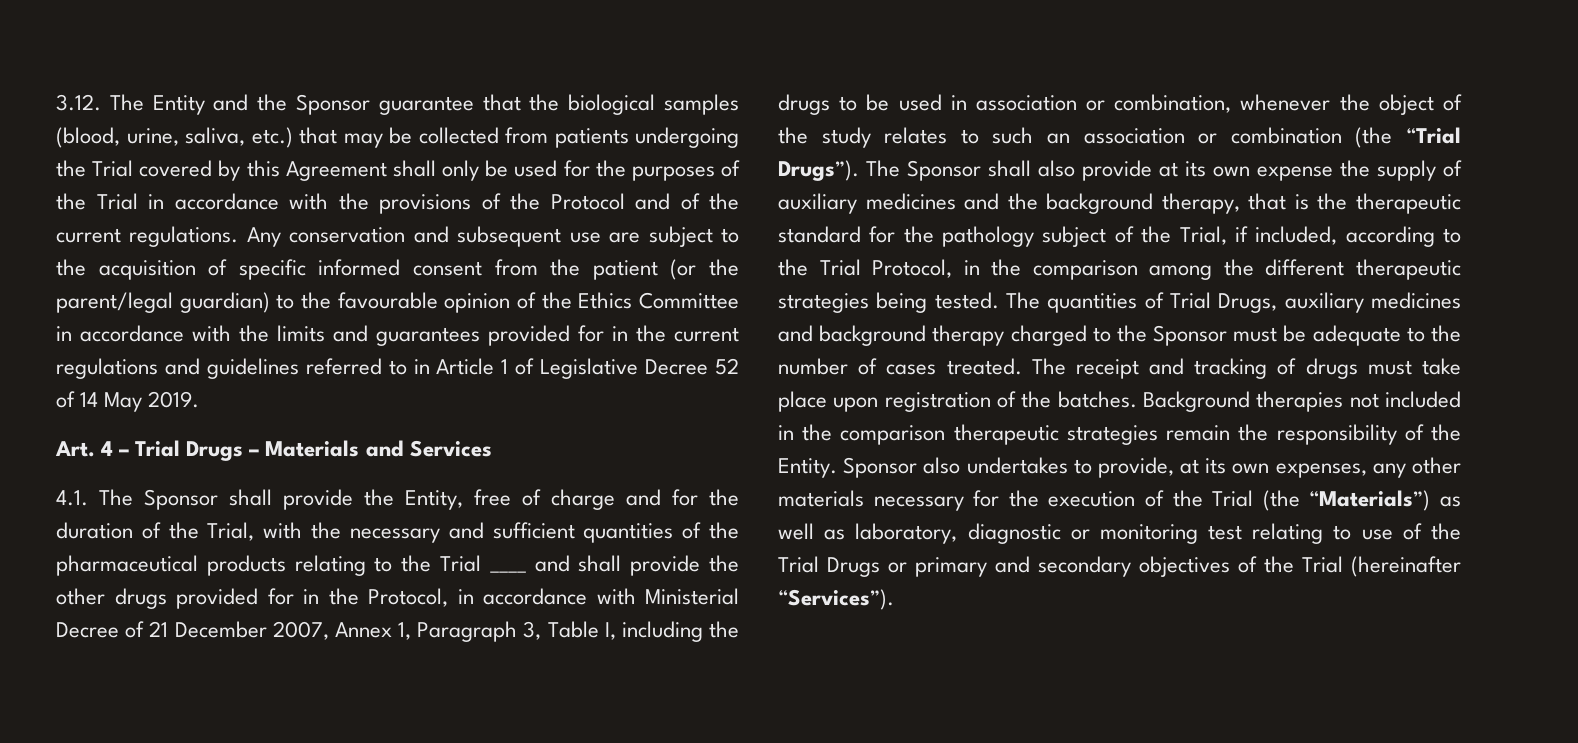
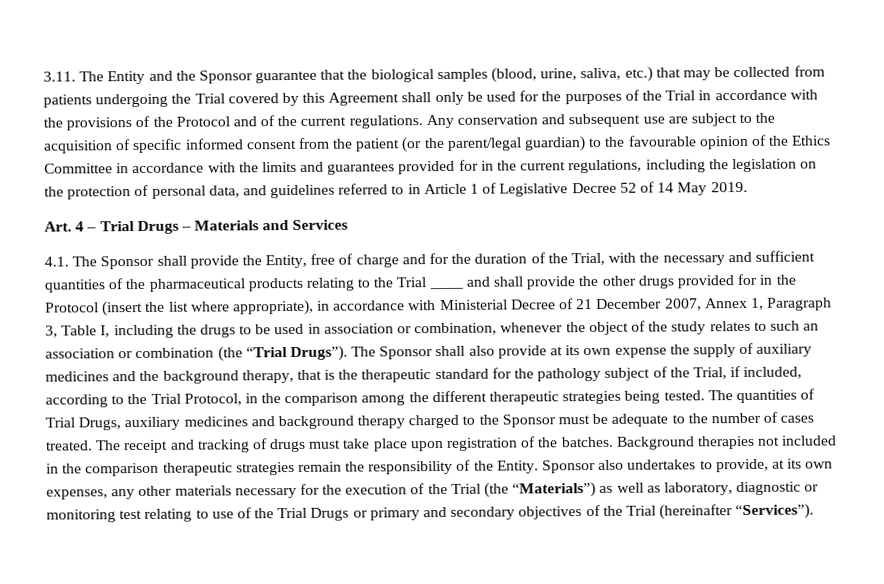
[56,94,101,111] 3.12. -> [43,71,76,82] 3.11.
[56,358,158,379] regulations -> [568,158,818,174] [44,184,240,200] regulations, including the legislation on the protection of personal data,
[368,588,448,607] Protocol, -> [45,299,314,317] Protocol (insert the list where appropriate),

